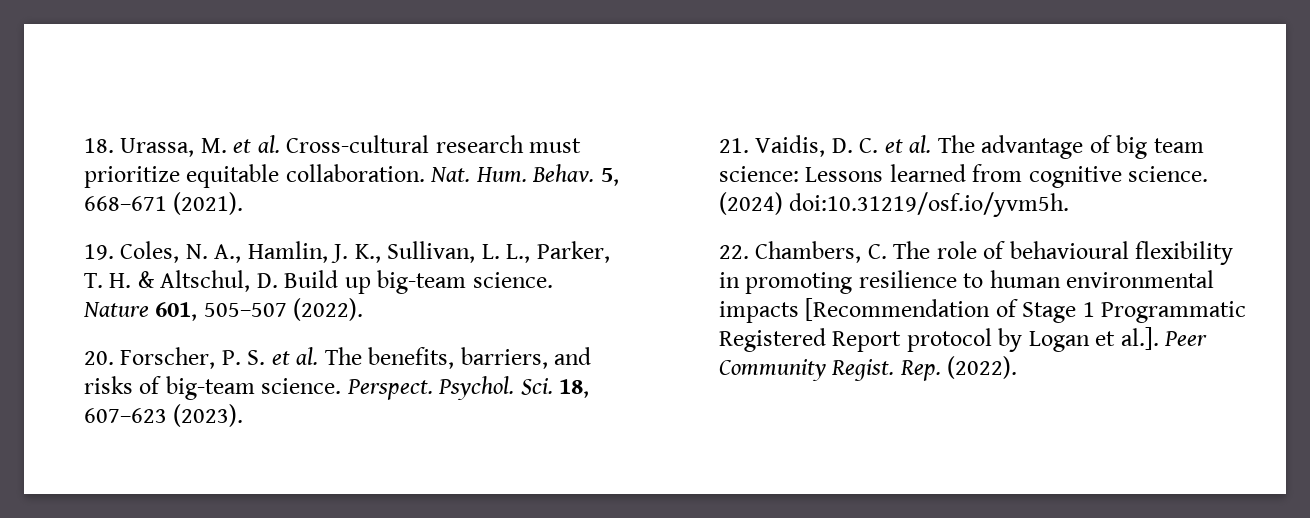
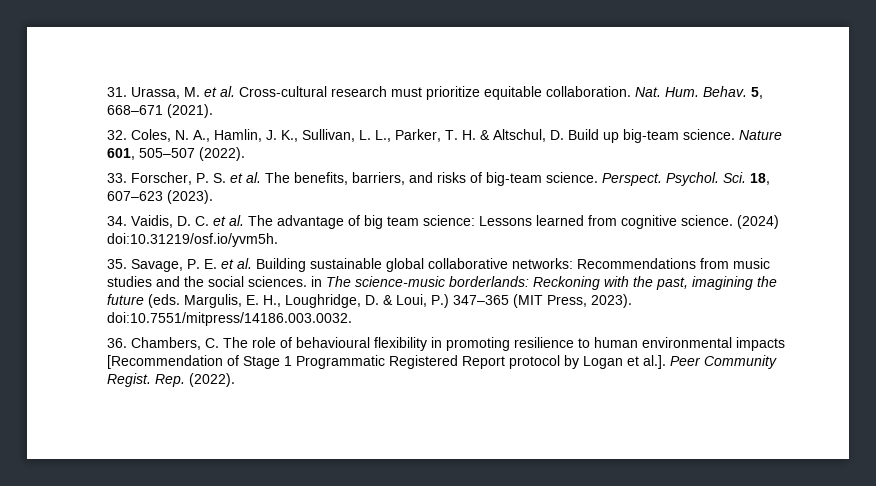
[83,138,114,153] 18. -> [106,87,127,97] 31.
[83,244,114,260] 19. -> [106,130,127,140] 32.
[83,351,114,365] 20. -> [106,173,127,183] 33.
[718,138,749,153] 21. -> [106,216,127,226] 34.
[718,245,749,259] 22. -> [106,258,770,272] [106,276,777,290] [106,294,632,308] [106,312,352,326] [106,338,127,348] 35. Savage, P. E. et al. Building sustainable global collaborative networks: Recommendations from music studies and the social sciences. in The science-music borderlands: Reckoning with the past, imagining the future (eds. Margulis, E. H., Loughridge, D. & Loui, P.) 347–365 (MIT Press, 2023). doi:10.7551/mitpress/14186.003.0032. // 36.

